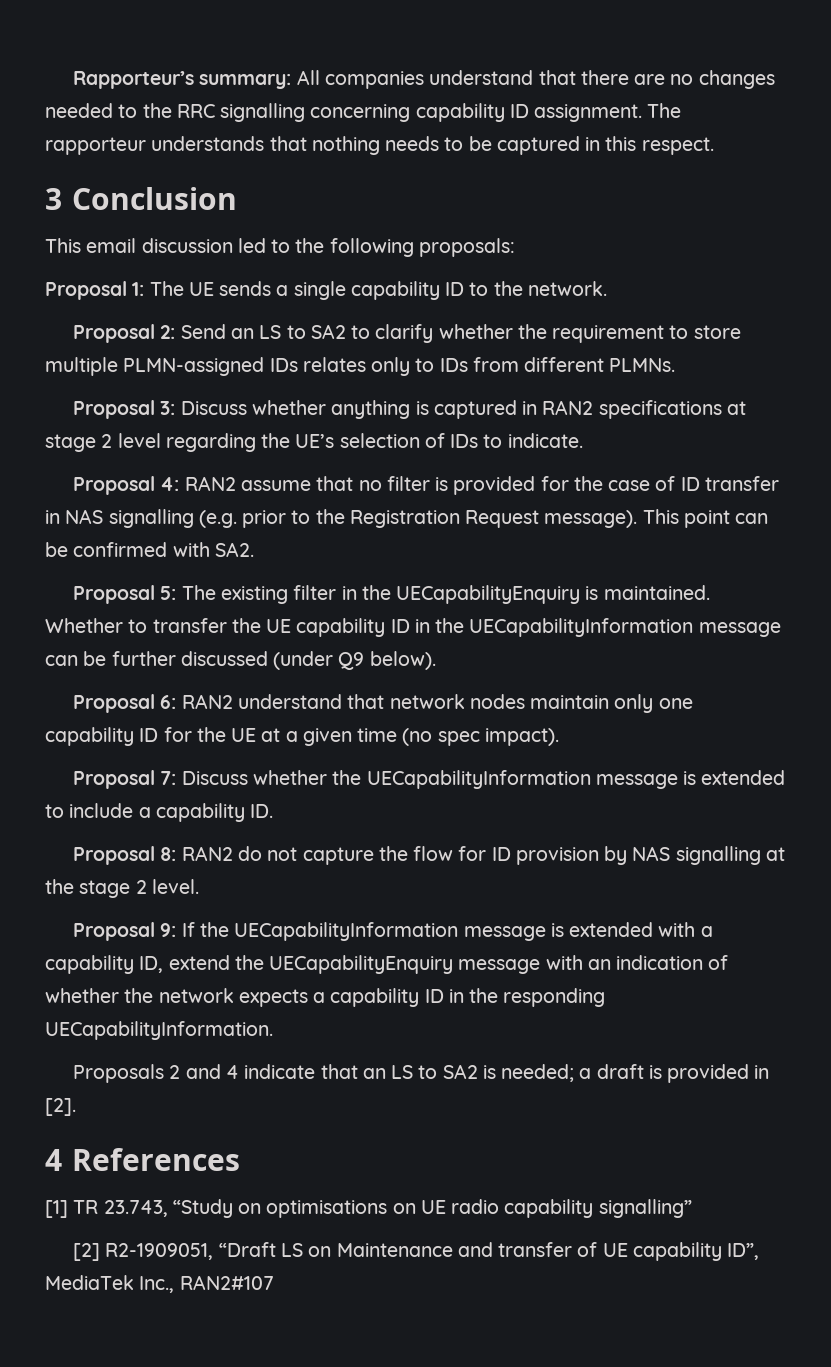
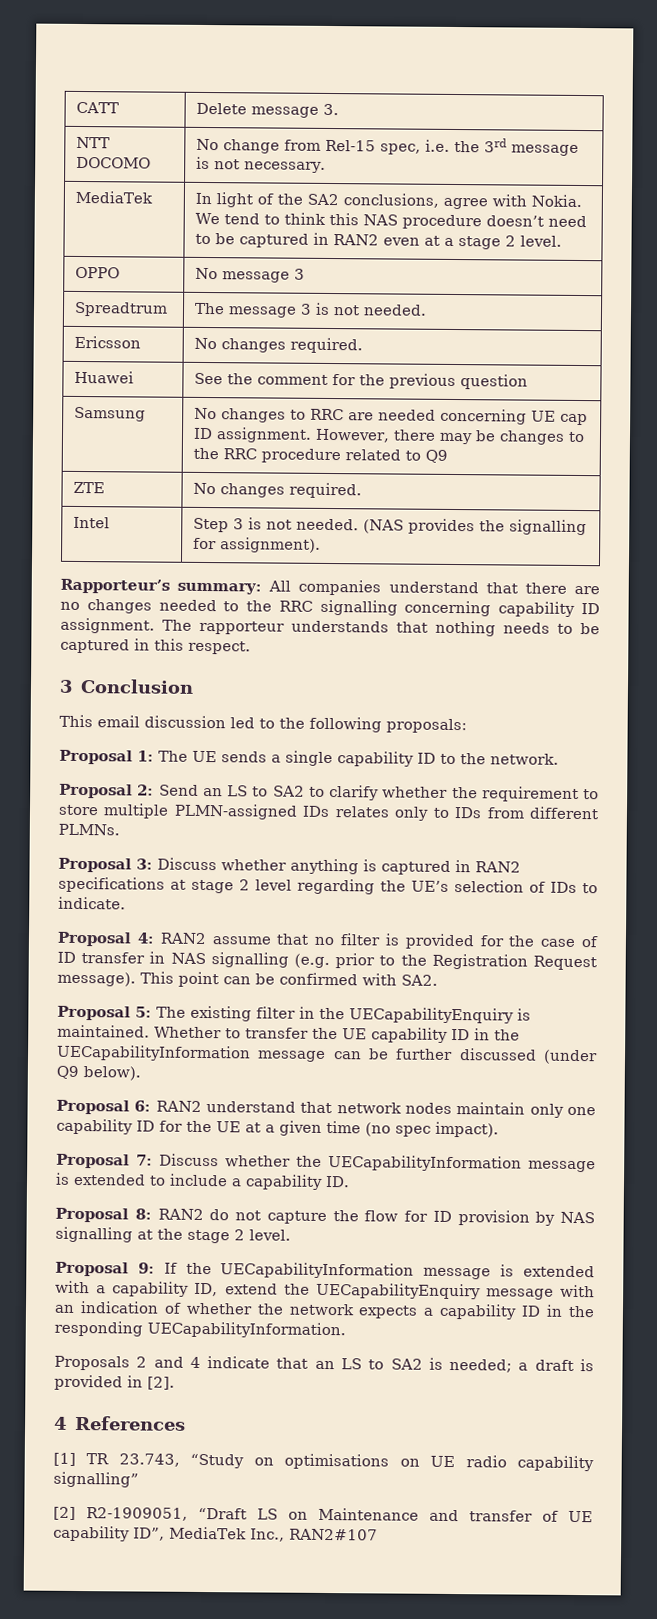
(73, 80) none -> [75,101,119,114] [195,102,339,118] [75,136,110,149] [75,156,151,169] [195,138,579,156] [195,156,326,173] [74,190,153,204] [194,192,582,210] [194,212,587,230] [194,232,562,250] [74,266,120,279] [194,267,305,283] [73,301,168,317] [193,302,427,318] [73,335,141,349] [193,337,363,354] [73,370,134,384] [193,372,528,390] [73,406,146,422] [193,407,588,426] [192,427,585,445] [192,447,448,464] [72,481,105,494] [192,482,362,499] [72,516,110,529] [192,517,587,536] [192,537,321,553] CATT | Delete message 3. // NTT DOCOMO | No change from Rel-15 spec, i.e. the 3rd message is not necessary. // MediaTek | In light of the SA2 conclusions, agree with Nokia. We tend to think this NAS procedure doesn’t need to be captured in RAN2 even at a stage 2 level. // OPPO | No message 3 // Spreadtrum | The message 3 is not needed. // Ericsson | No changes required. // Huawei | See the comment for the previous question // Samsung | No changes to RRC are needed concerning UE cap ID assignment. However, there may be changes to the RRC procedure related to Q9 // ZTE | No changes required. // Intel | Step 3 is not needed. (NAS provides the signalling for assignment). //

